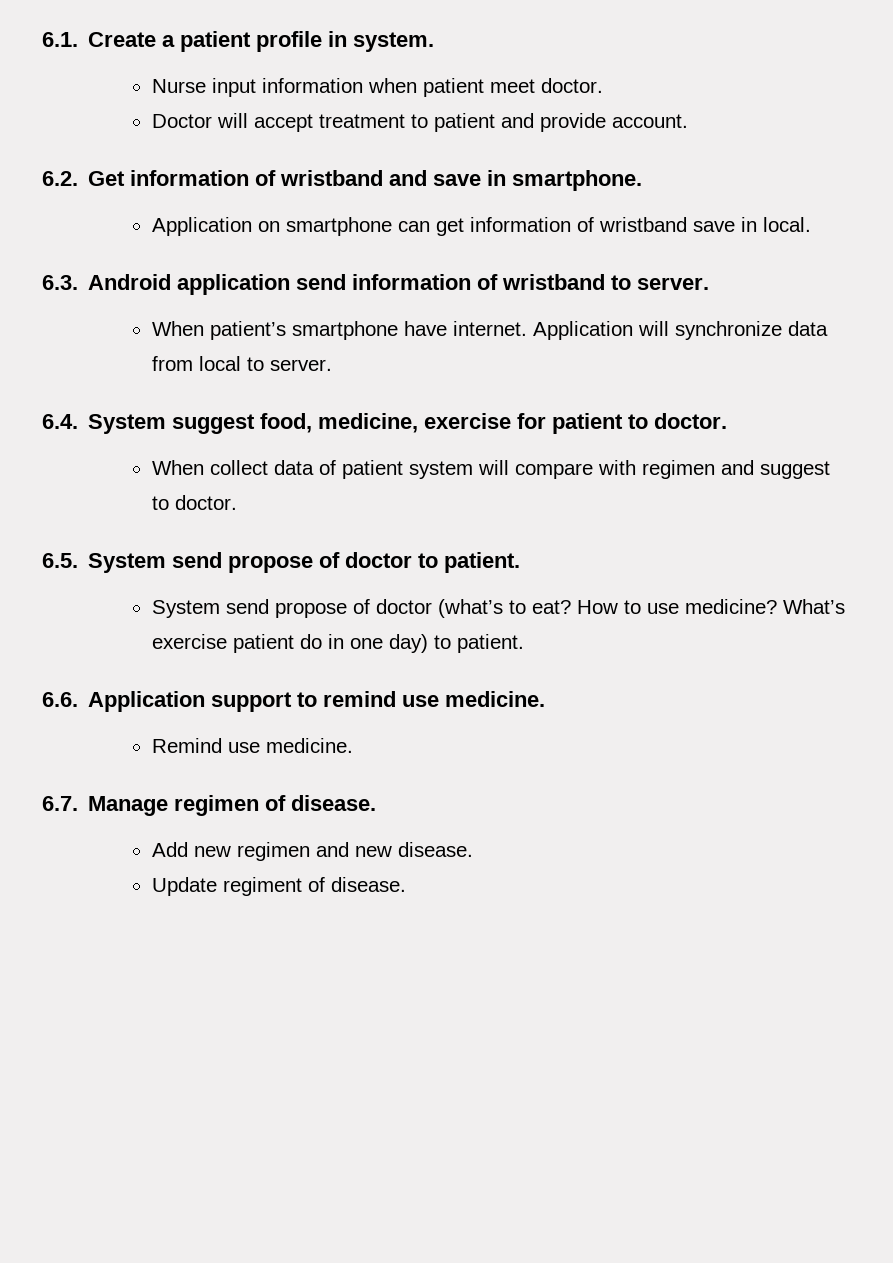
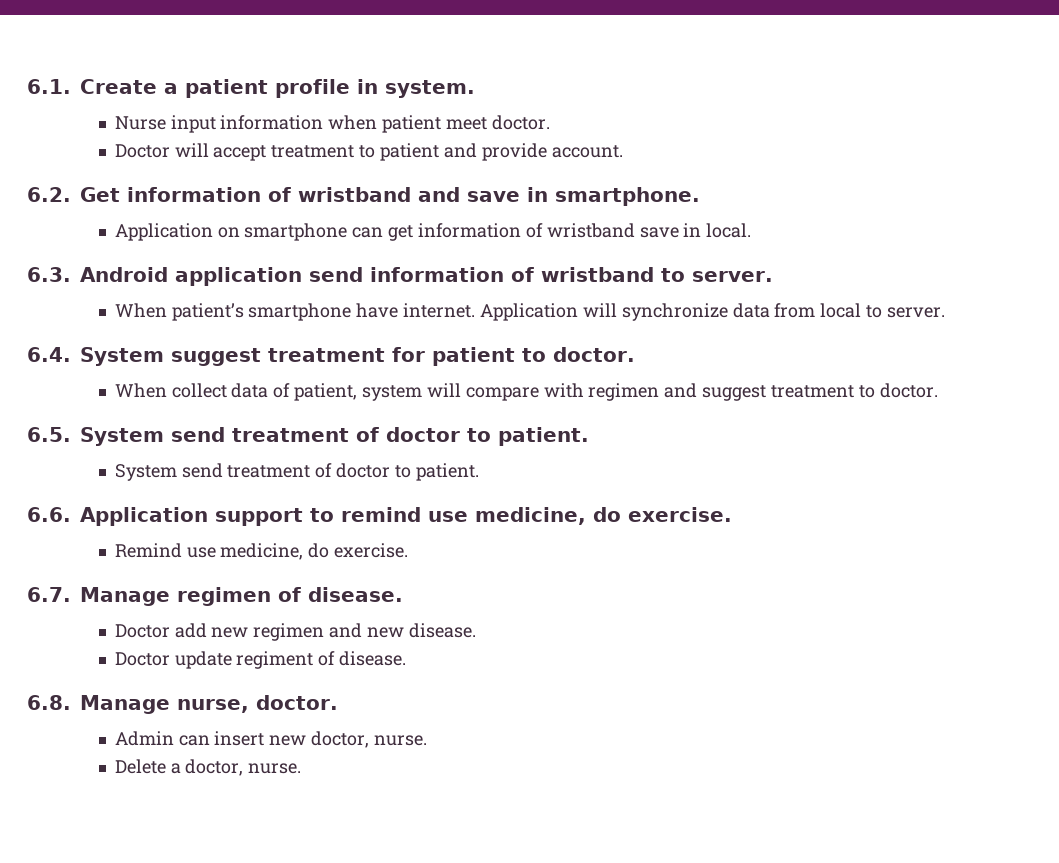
[260,413,512,433] food, medicine, exercise -> [268,348,385,362] treatment
[341,460,403,479] patient -> [294,383,358,401] patient,
(830, 470) none -> [771,385,855,398] treatment
[228,555,314,573] propose -> [232,428,349,442] treatment
[274,599,845,618] [151,634,428,653] propose of doctor (what’s to eat? How to use medicine? What’s exercise patient do in one day) -> [227,463,391,478] treatment of doctor
[445,691,546,707] medicine. -> [475,507,732,525] medicine, do exercise.
[265,738,353,753] medicine. -> [220,543,409,560] medicine, do exercise.
[151,842,188,857] Add -> [114,623,207,638] Doctor add
[151,877,217,896] Update -> [114,651,232,669] Doctor update
(406, 884) none -> [27,695,338,714] [114,731,428,748] [114,759,302,776] // 6.8. Manage nurse, doctor. // Admin can insert new doctor, nurse. // Delete a doctor, nurse.

